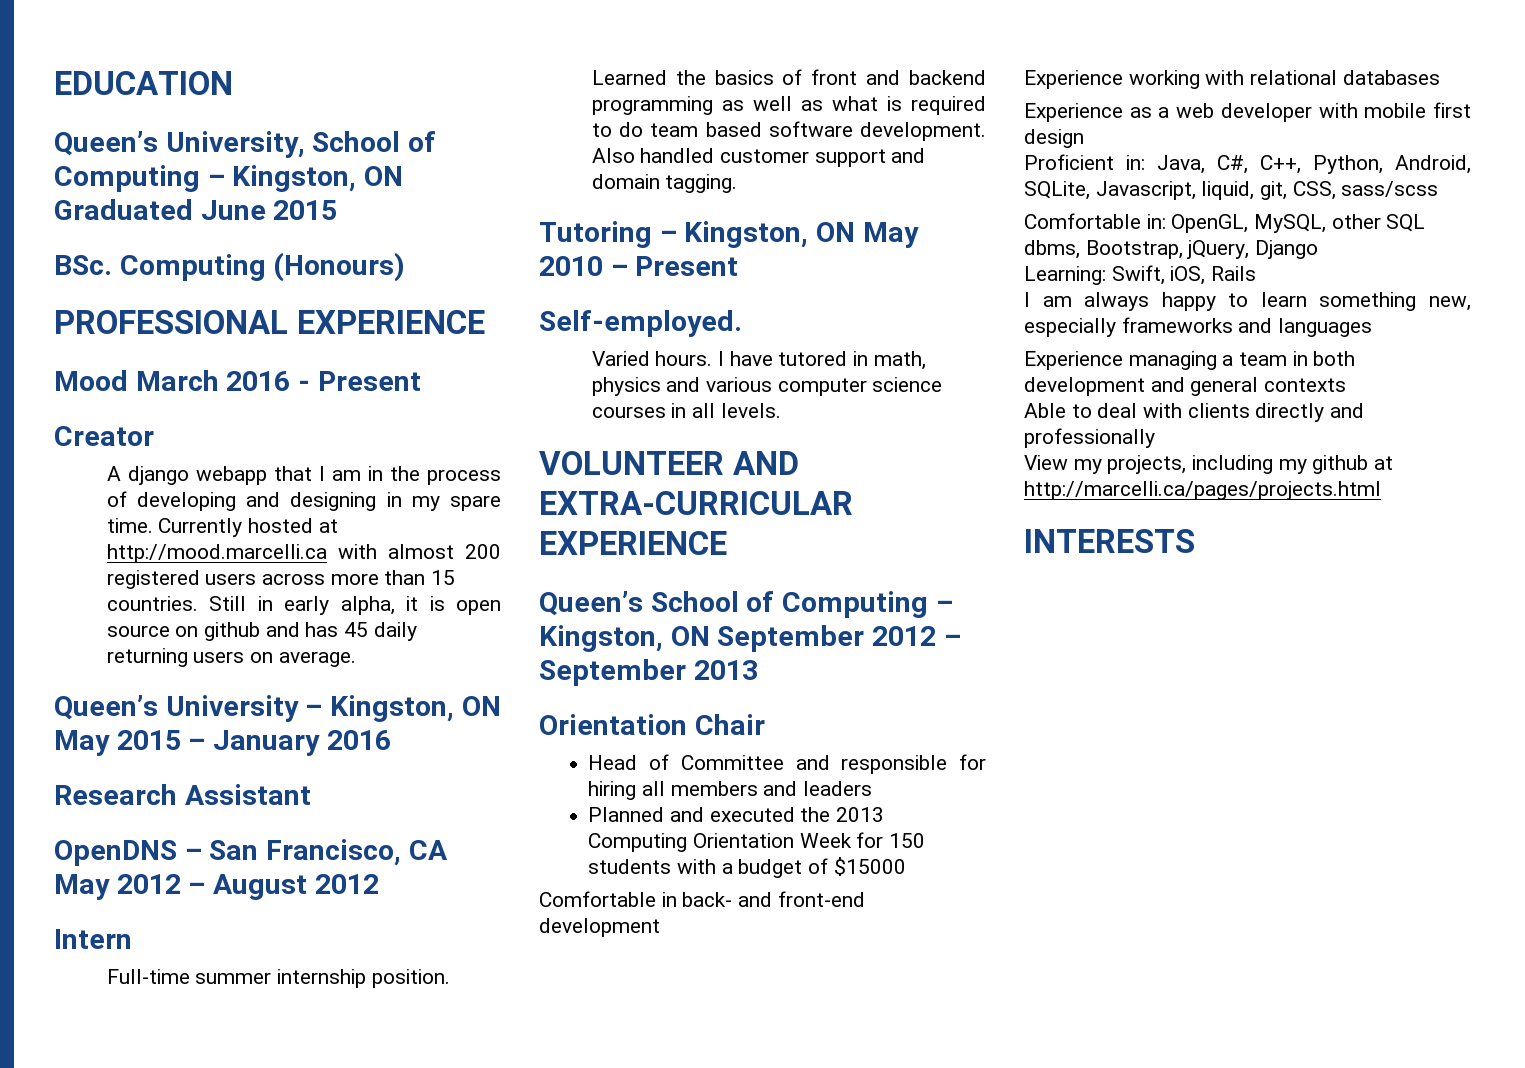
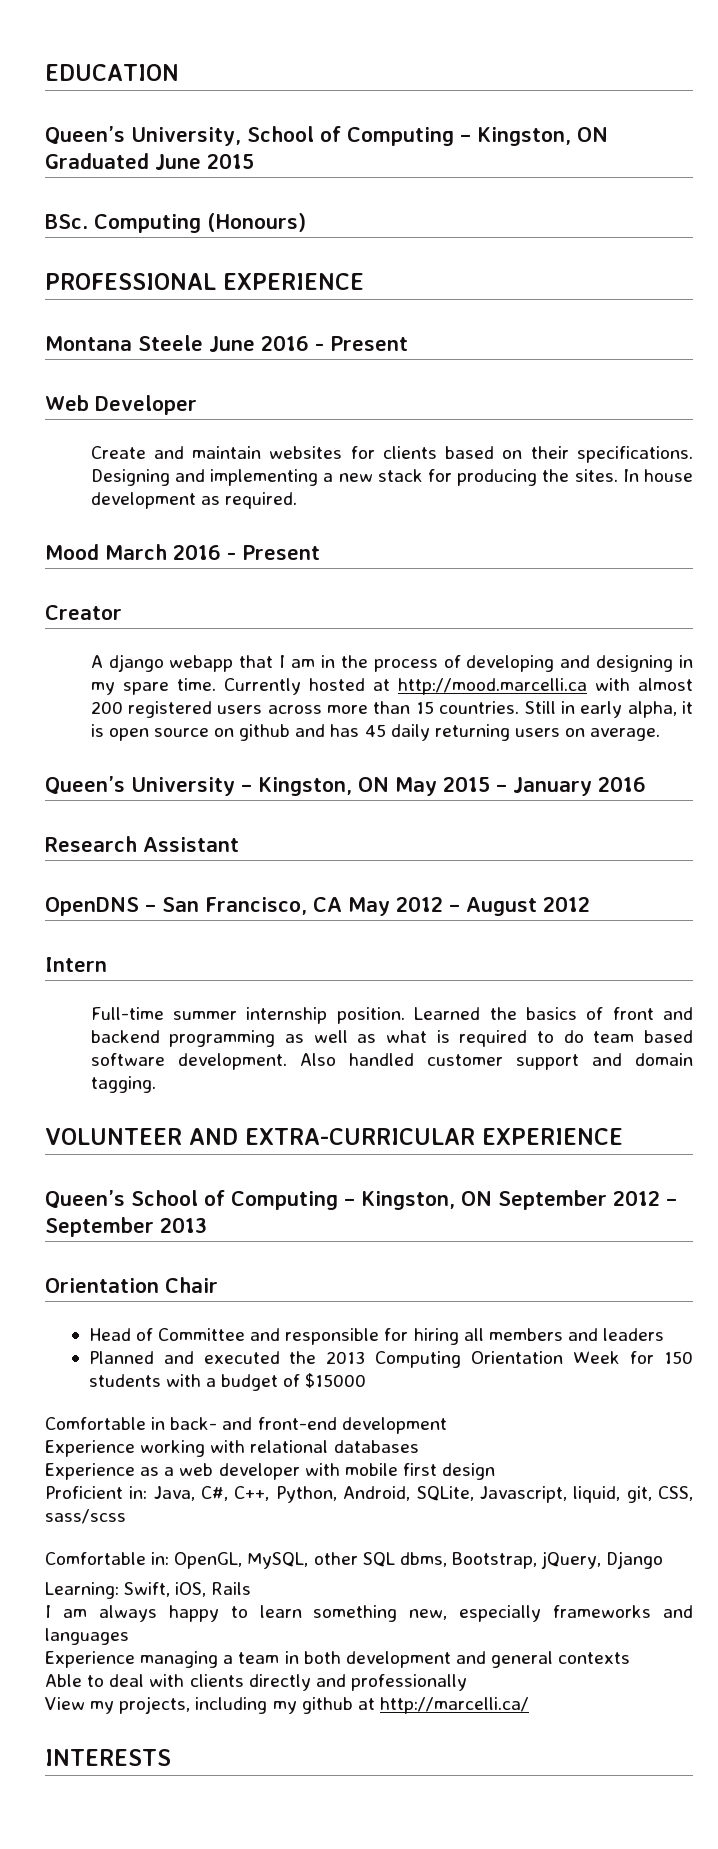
(485, 322) none -> [45,335,408,352] [45,395,197,415] [90,446,693,463] [90,469,693,486] [90,492,297,509] // Montana Steele June 2016 - Present // Web Developer // Create and maintain websites for clients based on their specifications. Designing and implementing a new stack for producing the sites. In house development as required.
[539,221,919,248] [539,256,739,276] [539,310,742,337] [591,351,926,370] [591,377,943,396] [591,403,781,418] // Tutoring – Kingston, ON May 2010 – Present // Self-employed. // Varied hours. I have tutored in math, physics and various computer science courses in all levels. -> (156, 1084) none
[1024,481,1381,500] http://marcelli.ca/pages/projects.html -> [379,1697,529,1714] http://marcelli.ca/

